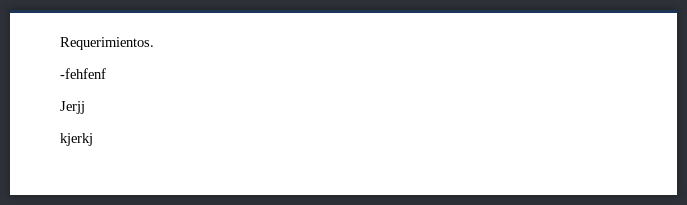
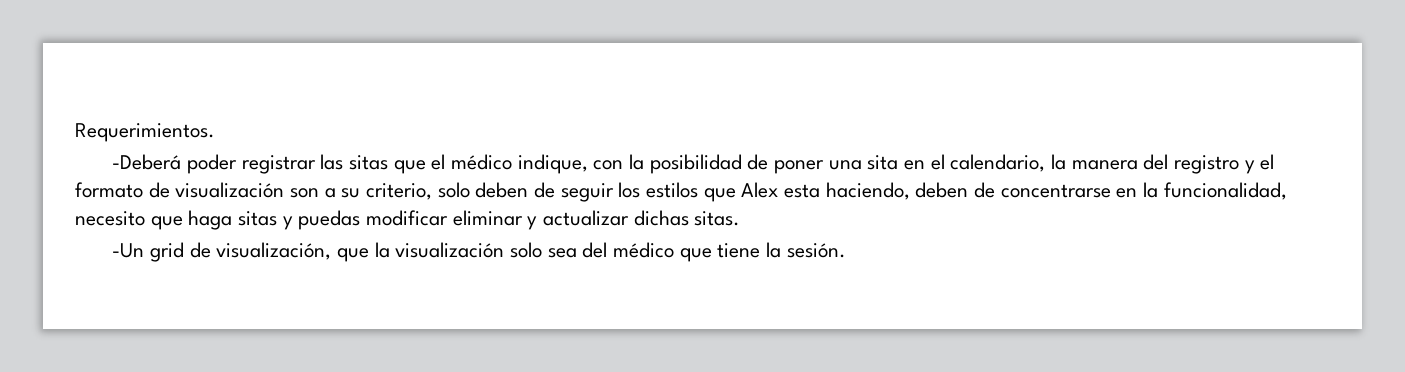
[60,68,106,79] [60,101,85,114] [60,133,93,146] -fehfenf // Jerjj // kjerkj -> [112,154,1275,174] [75,182,1287,202] [75,210,741,230] [112,242,846,262] -Deberá poder registrar las sitas que el médico indique, con la posibilidad de poner una sita en el calendario, la manera del registro y el formato de visualización son a su criterio, solo deben de seguir los estilos que Alex esta haciendo, deben de concentrarse en la funcionalidad, necesito que haga sitas y puedas modificar eliminar y actualizar dichas sitas. // -Un grid de visualización, que la visualización solo sea del médico que tiene la sesión.

